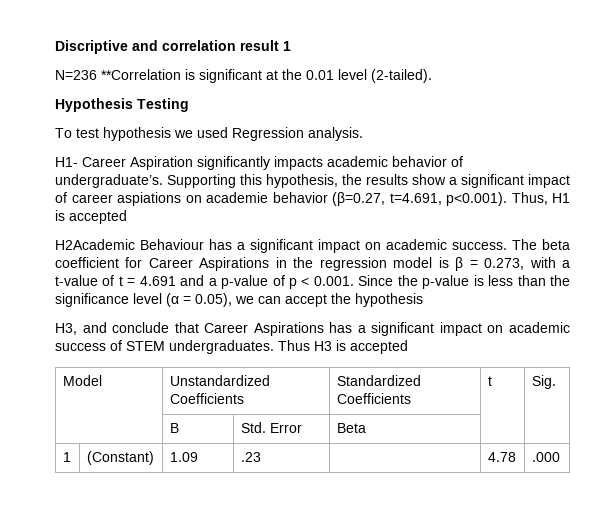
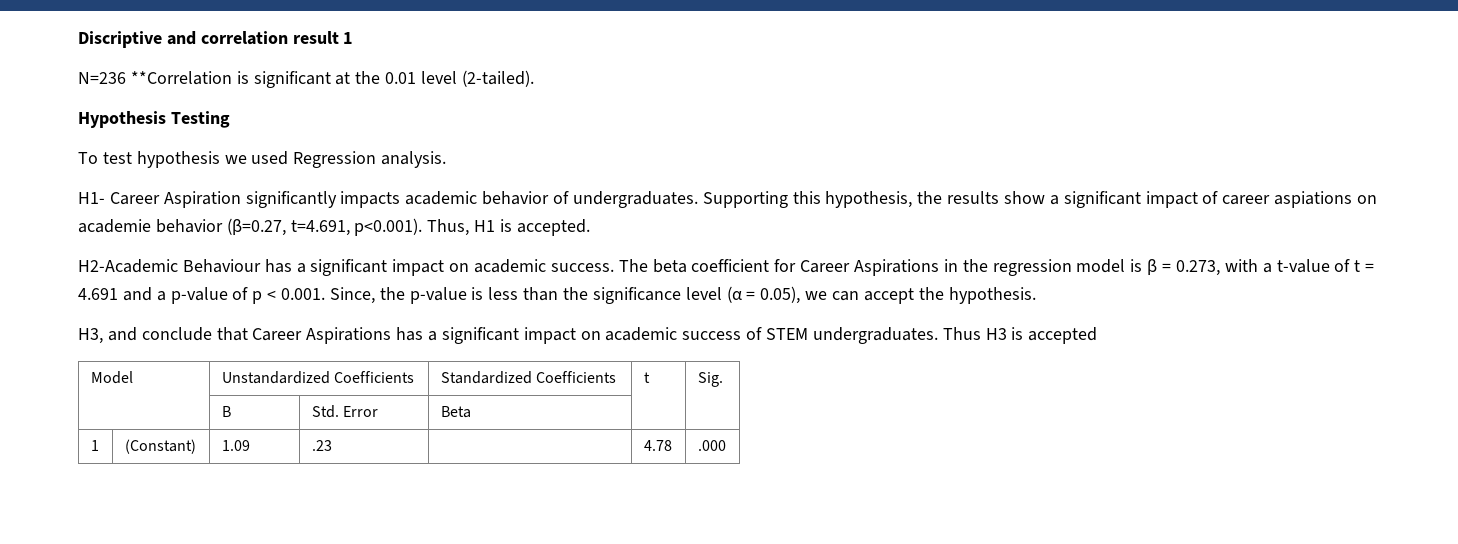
[55,174,163,188] undergraduate’s. -> [572,191,698,208] undergraduates.
[69,210,127,224] [55,239,135,250] accepted // H2Academic -> [516,219,590,236] [78,259,178,273] accepted. // H2-Academic
[358,275,394,286] Since -> [329,287,375,304] Since,
[355,293,423,307] hypothesis -> [948,287,1036,304] hypothesis.

